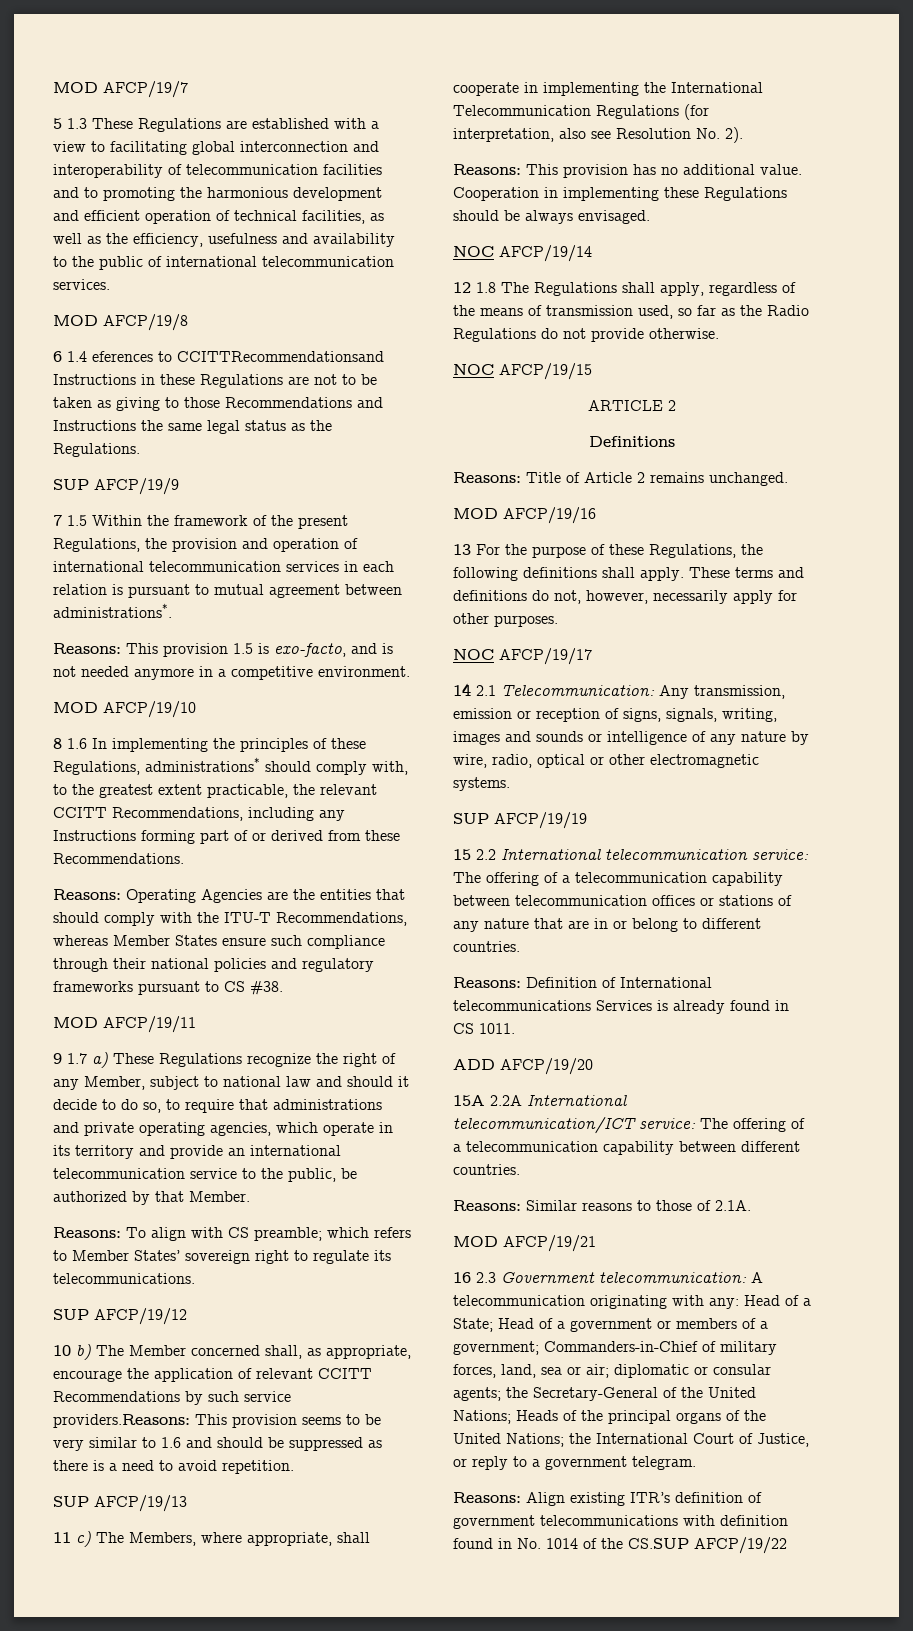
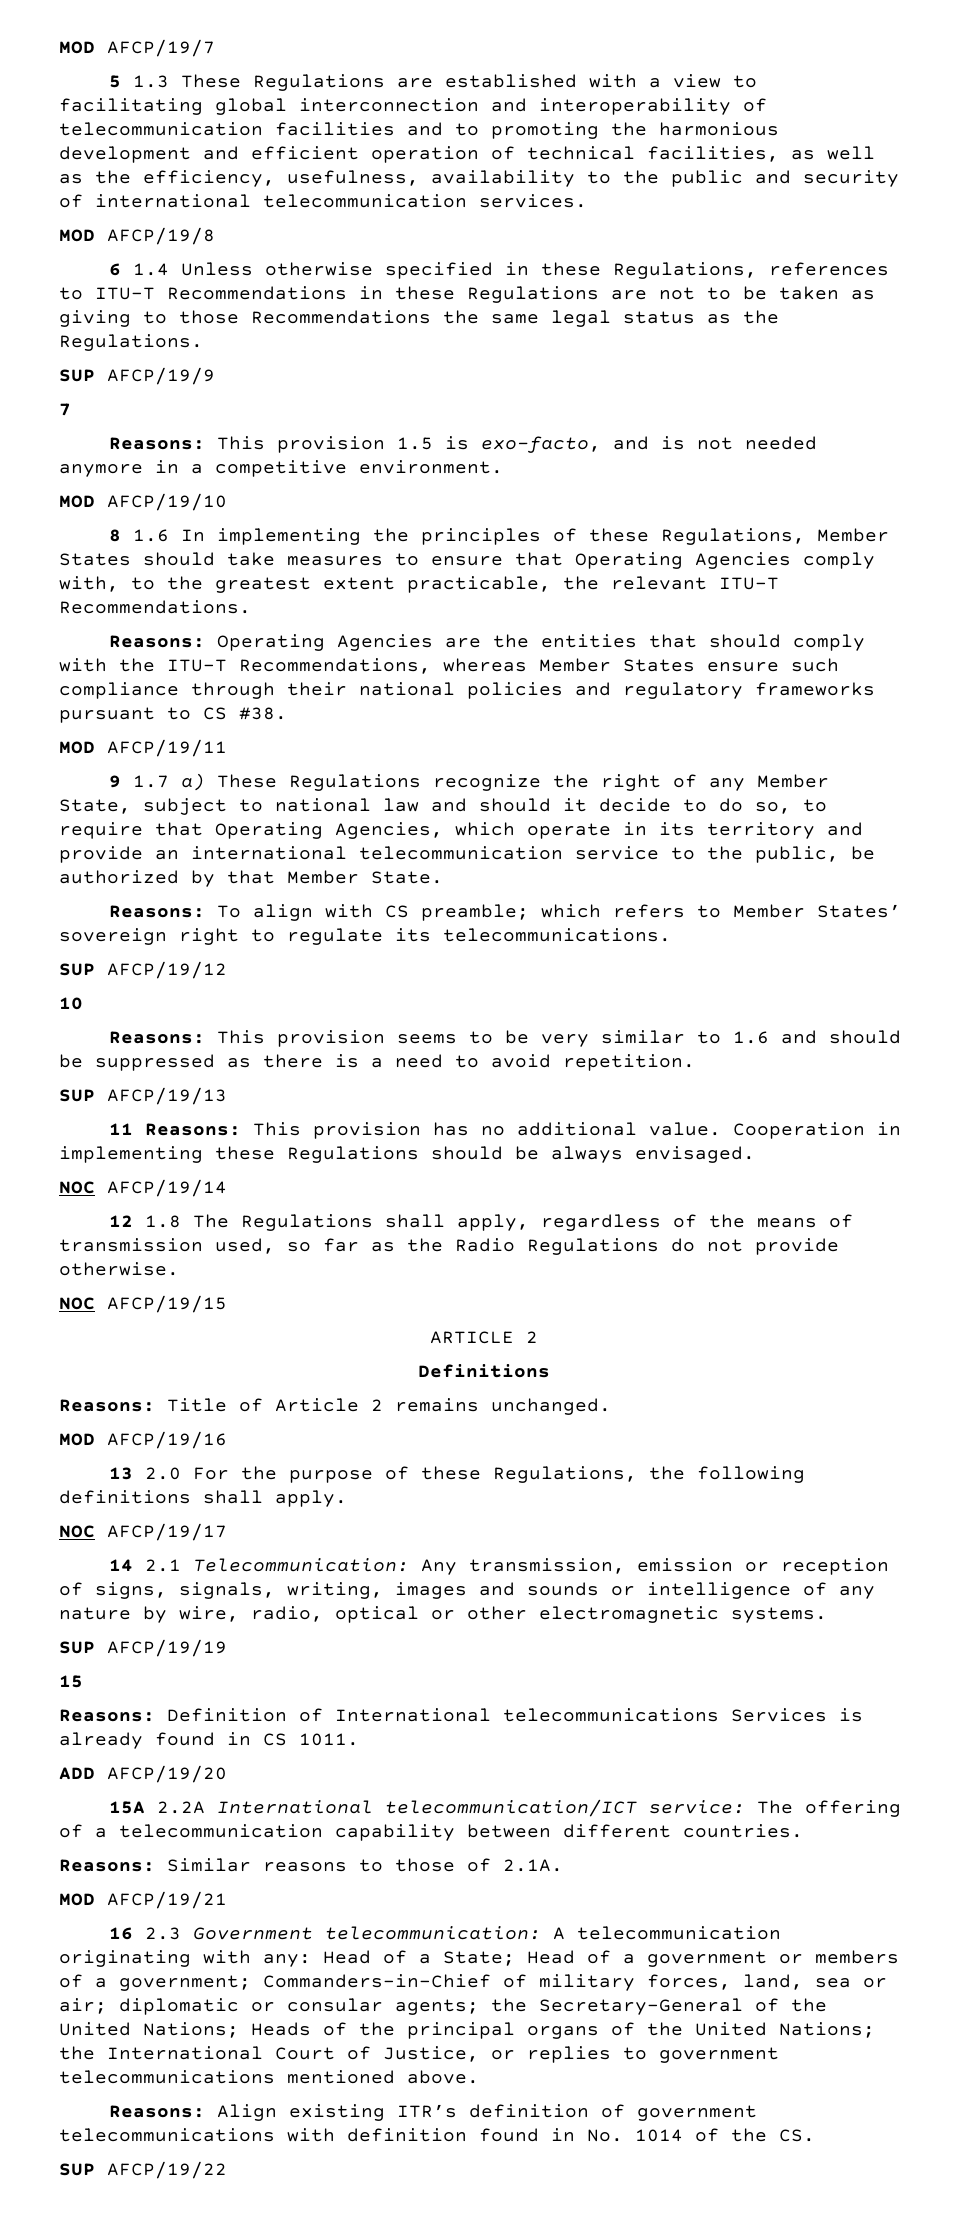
[208,233,308,244] usefulness and -> [287,170,419,186] usefulness,
(143, 263) none -> [755,170,899,187] and security
[92,351,384,362] [53,374,136,385] eferences to CCITTRecommendationsand Instructions -> [180,262,889,279] [59,286,347,300] Unless otherwise specified in these Regulations, references to ITU-T Recommendations
[357,397,383,408] [53,420,136,431] and Instructions -> (431, 317) none
[67,515,348,529] [53,538,358,552] [53,561,394,572] [53,584,402,598] [53,603,172,618] 1.5 Within the framework of the present Regulations, the provision and operation of international telecommunication services in each relation is pursuant to mutual agreement between administrations*. -> (71, 409) none
[145,757,311,772] administrations* should -> [816,528,889,542] [59,552,791,569] Member States should take measures to ensure that Operating Agencies
[53,807,345,821] [53,830,400,844] CCITT Recommendations, including any Instructions forming part of or derived from these -> [719,577,779,590] ITU-T
[84,1076,145,1090] Member, -> [756,774,829,788] [59,799,131,814] Member State,
[273,1099,382,1110] [53,1122,271,1136] administrations and private operating agencies, -> [215,822,443,839] Operating Agencies,
[189,1191,250,1202] Member. -> [287,870,443,884] Member State.
[76,1344,411,1360] [53,1368,372,1382] [53,1391,291,1405] [53,1414,190,1428] b) The Member concerned shall, as appropriate, encourage the application of relevant CCITT Recommendations by such service providers.Reasons: -> [108,1031,205,1044] // Reasons:
[76,1531,370,1547] [453,82,763,96] [453,104,709,120] [453,127,743,143] c) The Members, where appropriate, shall cooperate in implementing the International Telecommunication Regulations (for interpretation, also see Resolution No. 2). // -> (133, 1129) none
(471, 549) none -> [144,1467,181,1480] 2.0
[689,567,804,578] [453,590,797,604] [453,613,558,627] These terms and definitions do not, however, necessarily apply for other purposes. -> (347, 1498) none
[476,849,809,860] [453,872,783,886] [453,895,792,906] [453,918,761,932] [453,941,520,952] 2.2 International telecommunication service: The offering of a telecommunication capability between telecommunication offices or stations of any nature that are in or belong to different countries. -> (83, 1681) none
[472,1456,696,1470] reply to a government telegram. -> [527,2046,779,2063] [59,2070,479,2084] replies to government telecommunications mentioned above.
[628,1538,689,1549] CS.SUP -> [779,2129,815,2142] [59,2163,95,2176] CS. // SUP

